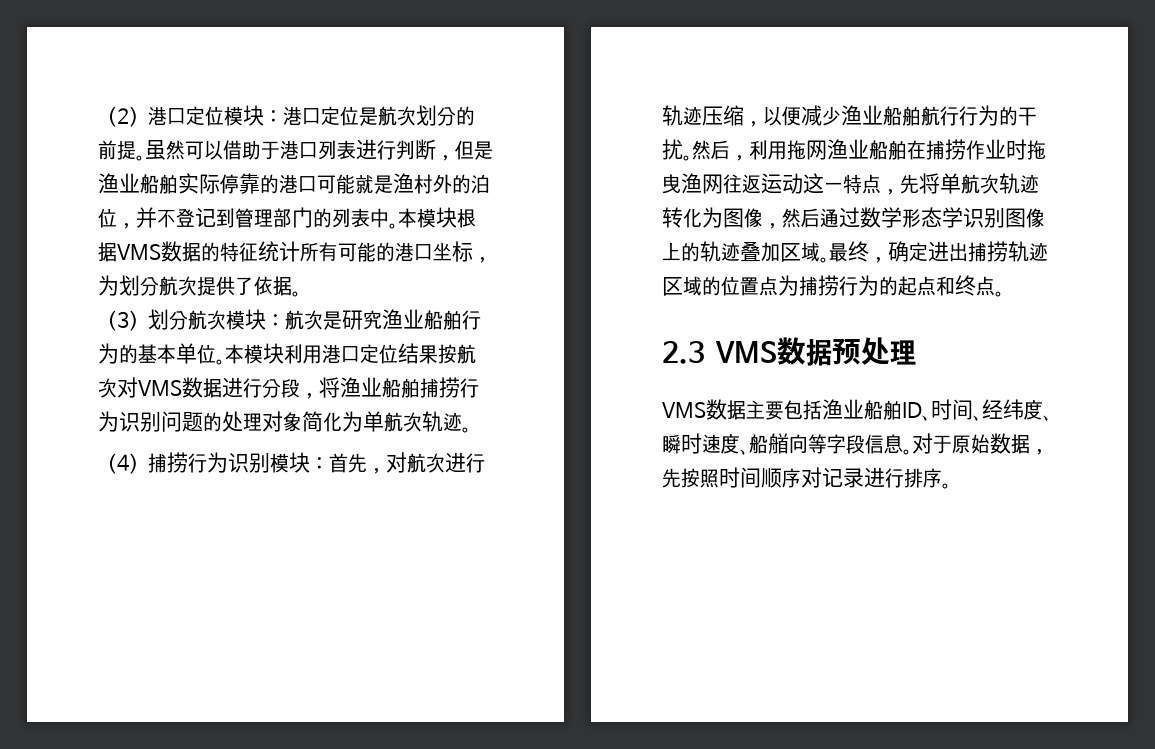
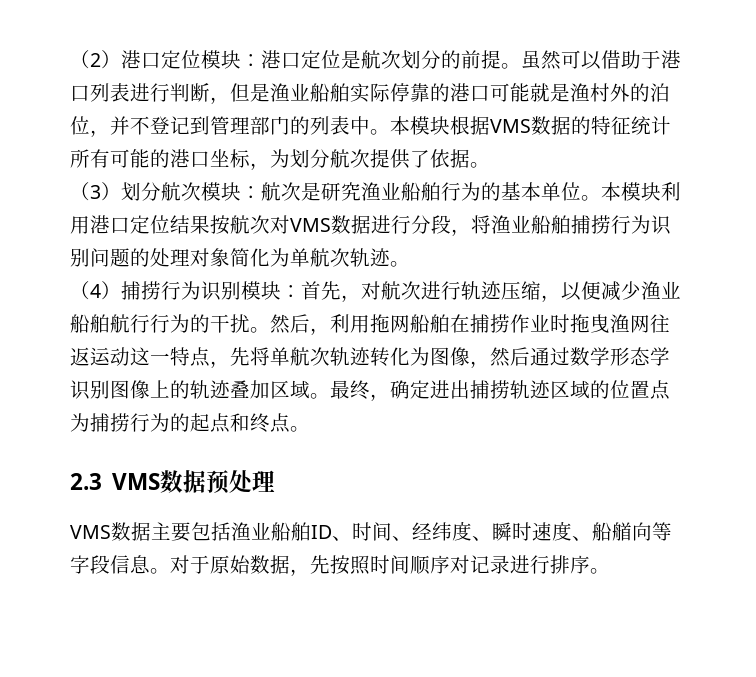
[827,139,869,160] 渔业 -> (410, 324) none

